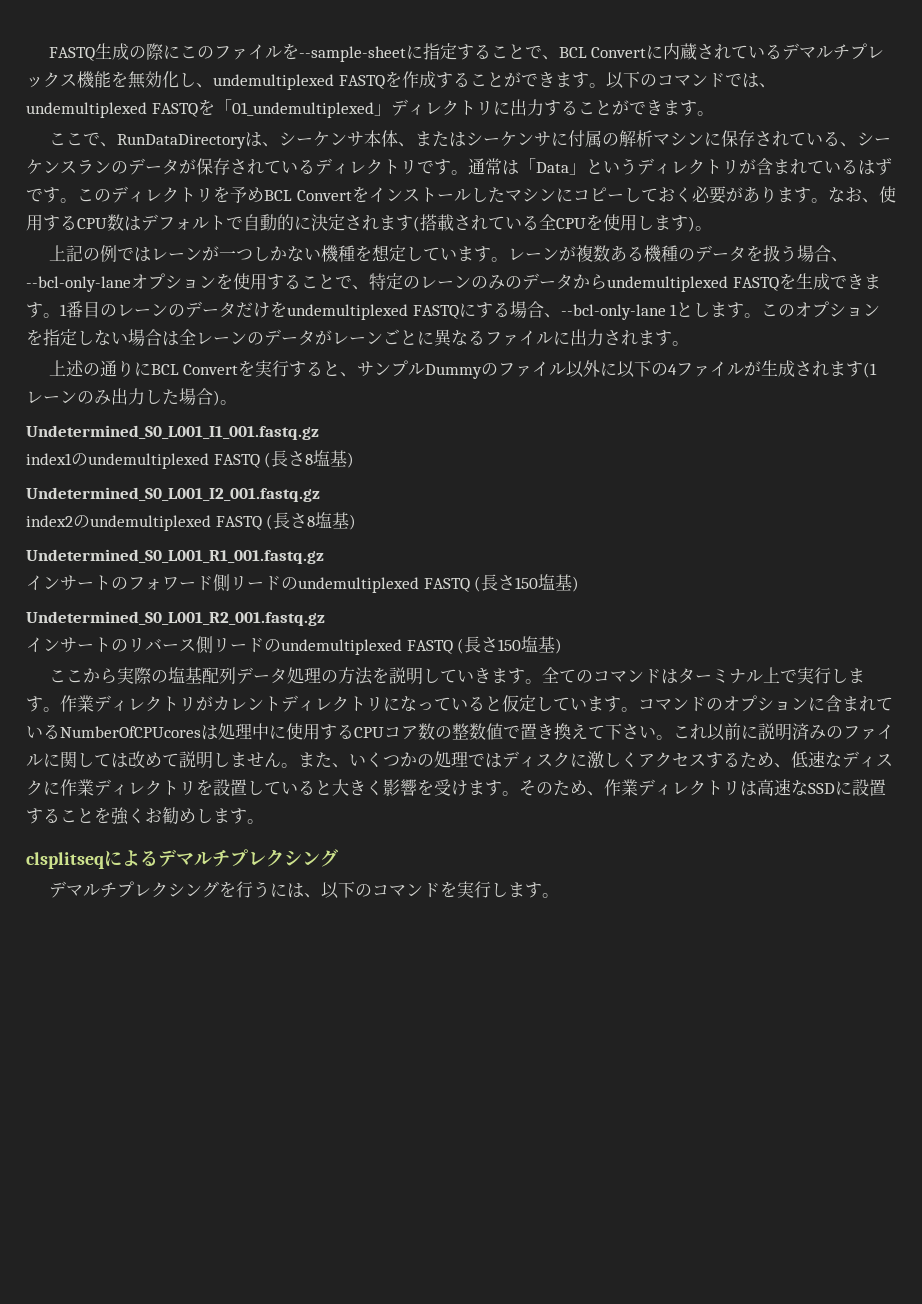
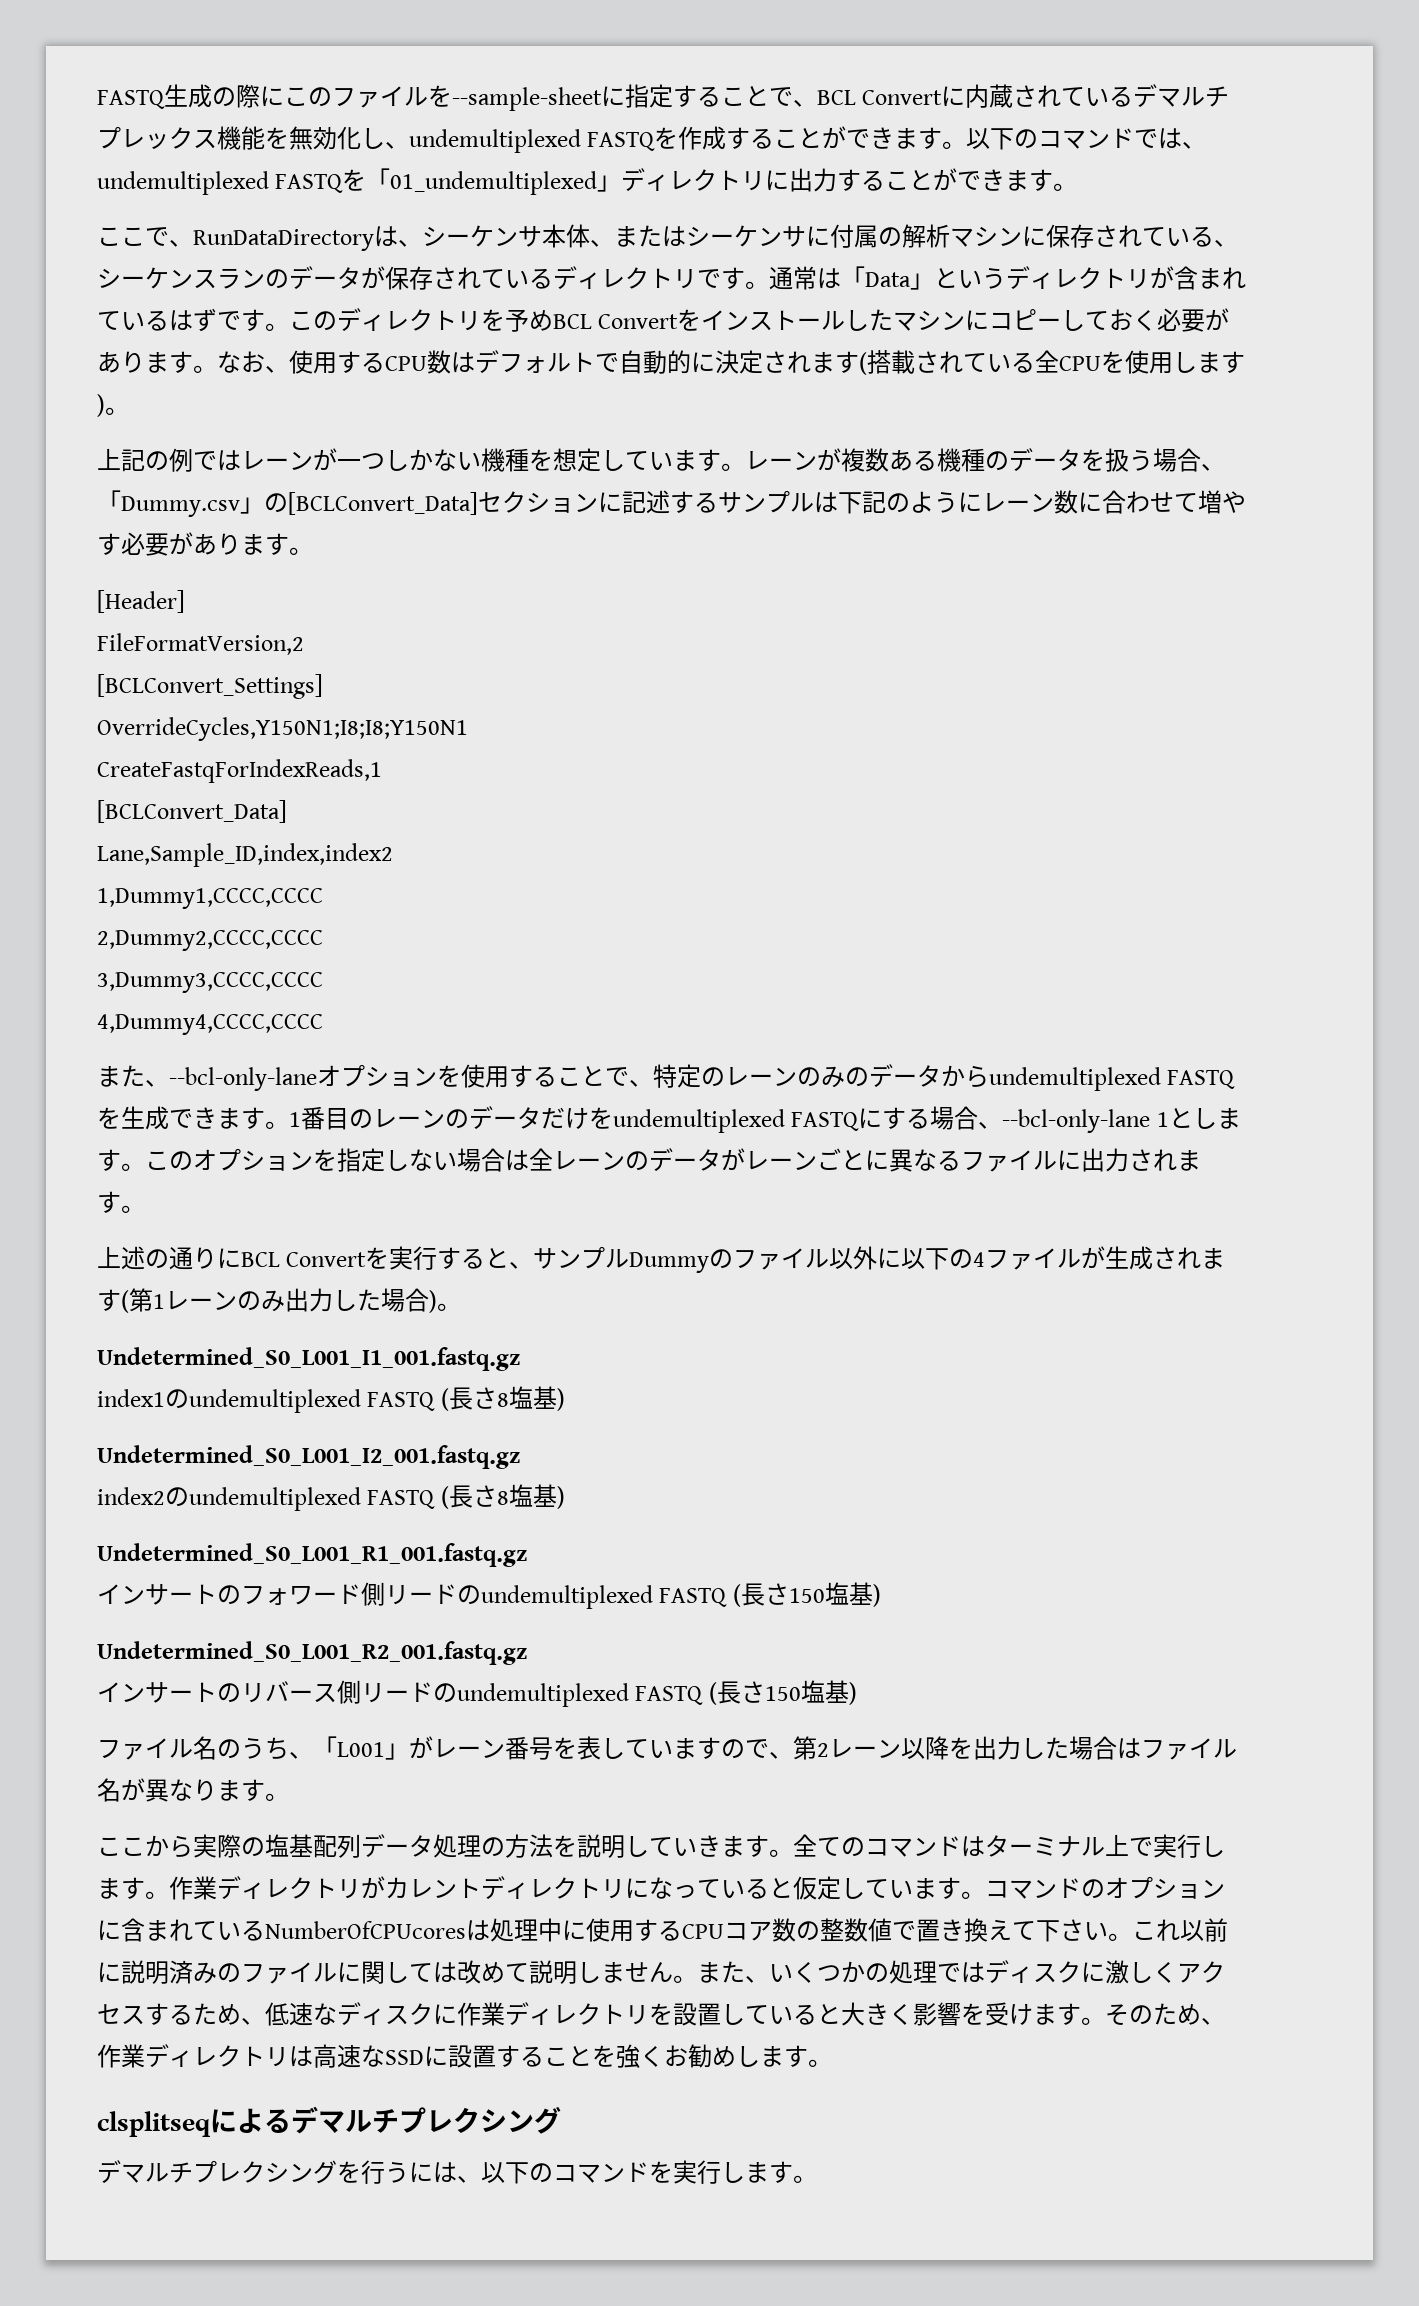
(848, 259) none -> [97,490,1246,517] [97,532,313,556] [97,590,185,613] [97,633,304,655] [97,674,323,699] [97,717,468,741] [97,759,382,783] [97,800,287,823] [97,843,393,867] [97,888,323,909] [97,930,323,951] [97,972,323,993] [97,1014,323,1035] [97,1065,169,1087] 「Dummy.csv」の[BCLConvert_Data]セクションに記述するサンプルは下記のようにレーン数に合わせて増やす必要があります。 // [Header] // FileFormatVersion,2 // [BCLConvert_Settings] // OverrideCycles,Y150N1;I8;I8;Y150N1 // CreateFastqForIndexReads,1 // [BCLConvert_Data] // Lane,Sample_ID,index,index2 // 1,Dummy1,CCCC,CCCC // 2,Dummy2,CCCC,CCCC // 3,Dummy3,CCCC,CCCC // 4,Dummy4,CCCC,CCCC // また、
[863,362,878,378] (1 -> [121,1288,165,1313] (第1
(563, 646) none -> [97,1736,1237,1760] [97,1778,289,1802] // ファイル名のうち、「L001」がレーン番号を表していますので、第2レーン以降を出力した場合はファイル名が異なります。

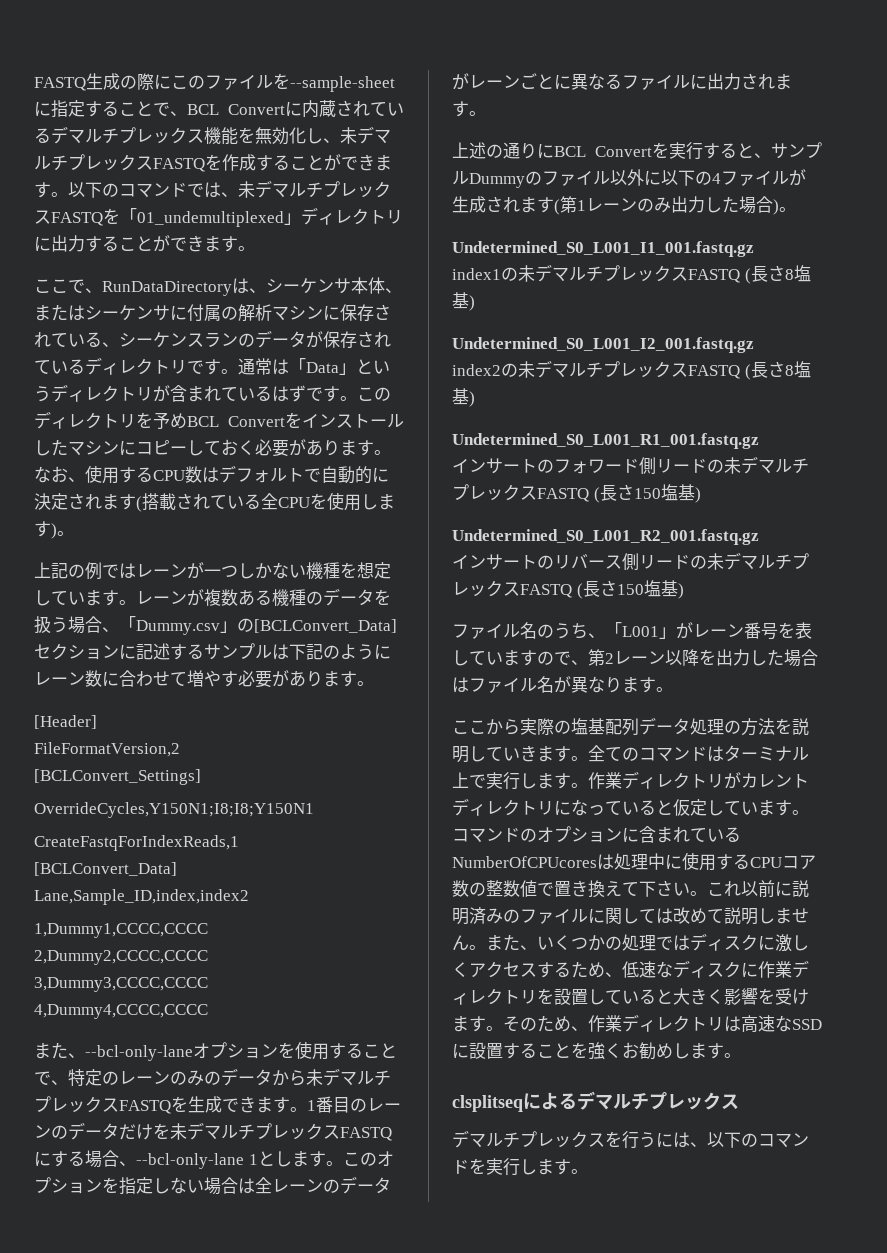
[409,129,581,153] undemultiplexed -> [340,126,391,144] [34,154,153,171] 未デマルチプレックス
[97,171,269,195] undemultiplexed -> [238,180,391,198] [34,210,51,224] 未デマルチプレックス
[989,1067,1161,1091] undemultiplexed -> [306,1068,391,1086] [34,1096,119,1113] 未デマルチプレックス
[613,1109,785,1133] undemultiplexed -> [170,1122,340,1140] 未デマルチプレックス
[189,1389,361,1413] undemultiplexed -> [518,264,688,282] 未デマルチプレックス
[189,1487,361,1511] undemultiplexed -> [518,360,688,378] 未デマルチプレックス
[481,1585,653,1609] undemultiplexed -> [724,456,809,474] [452,484,537,501] 未デマルチプレックス
[457,1683,629,1707] undemultiplexed -> [707,552,809,570] [452,580,520,597] 未デマルチプレックス
[453,2106,561,2134] [97,2160,337,2184] クシング // デマルチプレクシング -> [685,1092,739,1110] [452,1130,605,1148] ックス // デマルチプレックス

